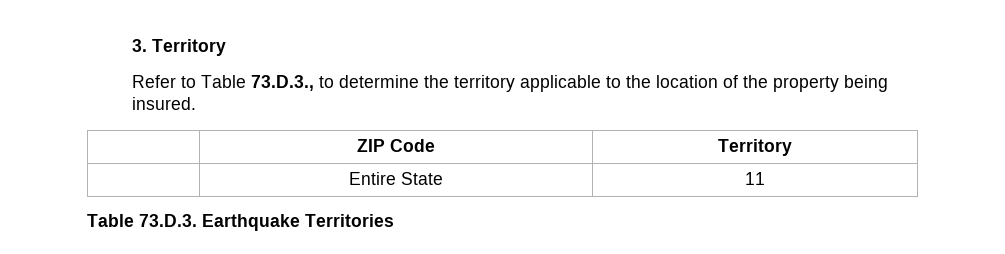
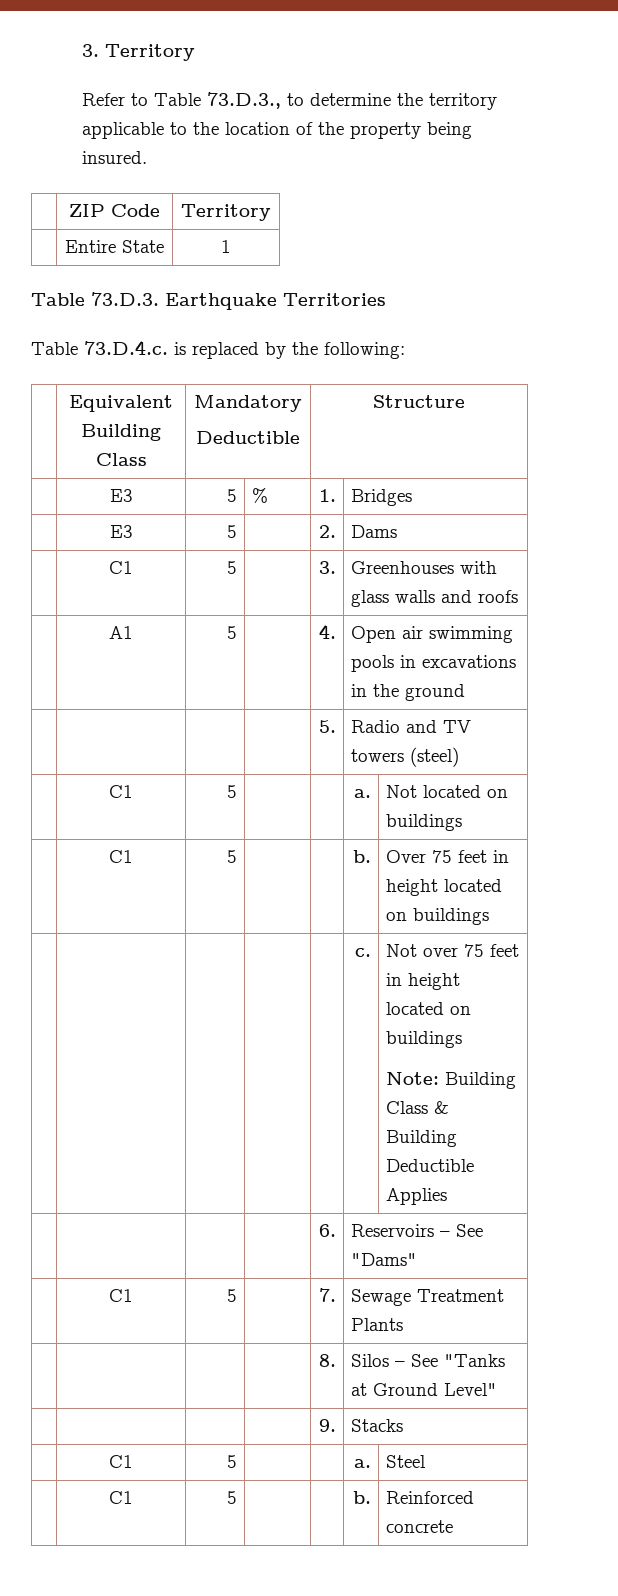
[745,172,765,185] 11 -> [221,240,231,253] 1
(394, 220) none -> [31,340,405,359] [69,395,173,412] [81,424,161,441] [95,453,147,466] [194,395,302,412] [196,431,300,444] [373,395,465,408] [109,489,133,502] [227,489,238,502] [251,488,268,503] [319,489,337,502] [350,489,412,506] [109,525,133,538] [227,525,238,538] [319,525,337,538] [350,525,397,538] [109,561,133,574] [227,561,238,574] [319,561,337,574] [350,561,497,574] [350,590,518,607] [109,626,133,639] [227,626,238,639] [319,624,337,639] [350,626,513,643] [350,655,516,672] [350,684,465,701] [319,720,337,733] [350,720,471,733] [350,747,459,767] [109,785,133,798] [227,785,238,798] [354,789,372,798] [385,785,508,798] [385,814,462,831] [109,850,133,863] [227,850,238,863] [353,850,372,863] [385,850,509,863] [385,879,502,896] [385,908,489,925] [355,948,372,957] [385,944,519,957] [385,973,460,990] [385,1002,471,1015] [385,1031,462,1048] [385,1072,516,1089] [385,1101,449,1114] [385,1130,457,1147] [385,1159,474,1172] [385,1188,447,1205] [319,1224,337,1237] [350,1224,483,1237] [350,1253,417,1266] [109,1289,133,1302] [227,1289,238,1302] [319,1288,337,1302] [350,1289,504,1306] [350,1318,403,1331] [319,1354,337,1367] [350,1354,505,1367] [350,1383,497,1396] [319,1419,337,1432] [350,1419,403,1432] [109,1455,133,1468] [227,1455,238,1468] [354,1459,372,1468] [385,1455,426,1468] [109,1491,133,1504] [227,1491,238,1504] [353,1491,372,1504] [385,1491,474,1504] [385,1520,453,1533] // Table 73.D.4.c. is replaced by the following: // | Equivalent Building Class | Mandatory // Deductible | Structure // | E3 | 5 | % | 1. | Bridges // | E3 | 5 | | 2. | Dams // | C1 | 5 | | 3. | Greenhouses with glass walls and roofs // | A1 | 5 | | 4. | Open air swimming pools in excavations in the ground // | | | | 5. | Radio and TV towers (steel) // | C1 | 5 | | | a. | Not located on buildings // | C1 | 5 | | | b. | Over 75 feet in height located on buildings // | | | | | c. | Not over 75 feet in height located on buildings // Note: Building Class & Building Deductible Applies // | | | | 6. | Reservoirs – See "Dams" // | C1 | 5 | | 7. | Sewage Treatment Plants // | | | | 8. | Silos – See "Tanks at Ground Level" // | | | | 9. | Stacks // | C1 | 5 | | | a. | Steel // | C1 | 5 | | | b. | Reinforced concrete

